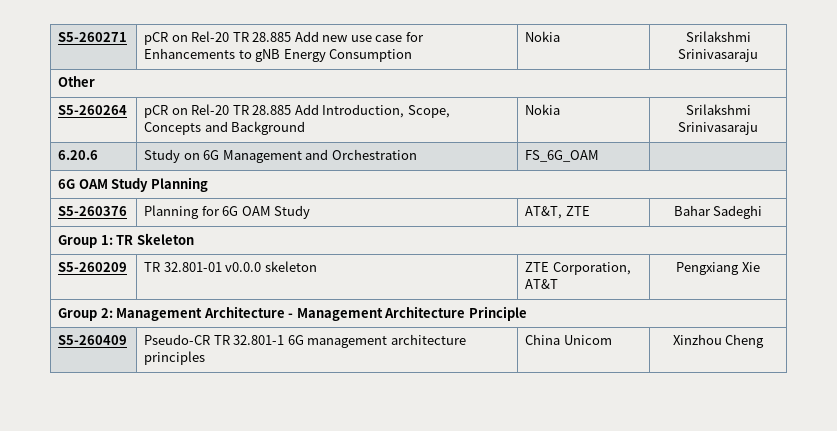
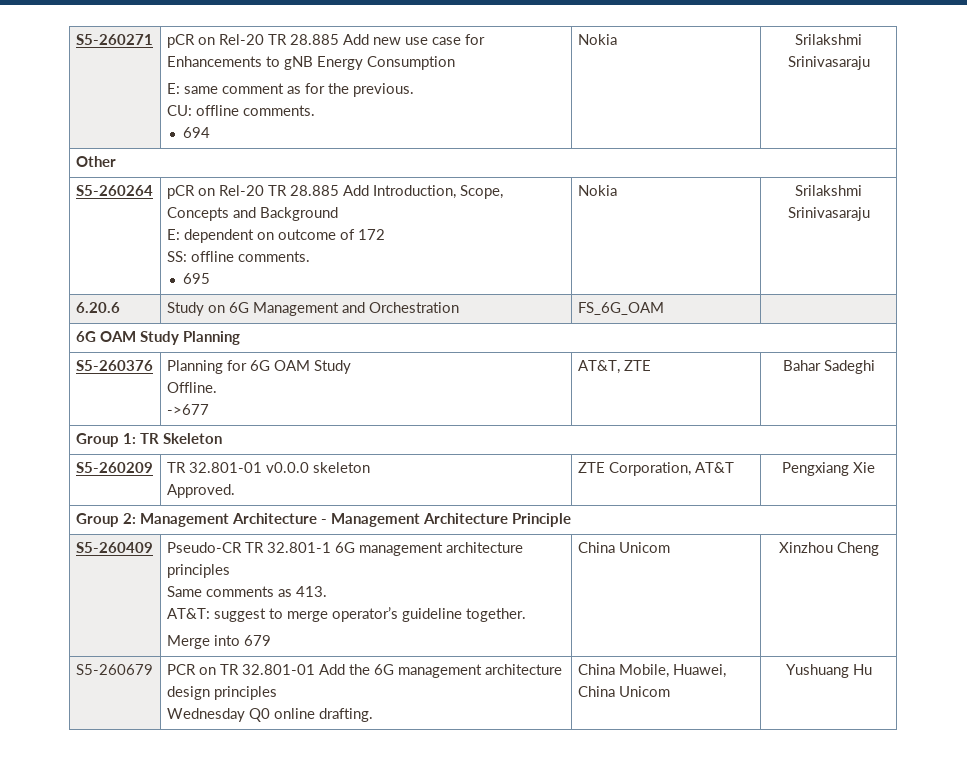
(413, 55) none -> [166,83,414,97] [166,105,315,116] [182,127,210,138] // E: same comment as for the previous. // CU: offline comments. // 694
(306, 128) none -> [166,229,385,243] [166,251,310,262] [182,273,210,284] // E: dependent on outcome of 172 // SS: offline comments. // 695
(311, 212) none -> [166,382,217,393] [166,404,209,415] // Offline. // ->677
(317, 266) none -> [166,484,235,498] // Approved.
[525,334,612,345] [672,334,765,348] | China Unicom | Xinzhou Cheng -> [166,586,327,597] [166,607,526,622] [166,635,271,649] [577,542,670,553] [778,542,879,556] [75,664,153,675] [166,664,562,678] [166,686,277,700] [166,708,373,722] [577,664,726,678] [577,686,670,697] [785,664,872,678] // Same comments as 413. // AT&T: suggest to merge operator’s guideline together. // Merge into 679 | China Unicom | Xinzhou Cheng // S5-260679 | PCR on TR 32.801-01 Add the 6G management architecture design principles // Wednesday Q0 online drafting. | China Mobile, Huawei, China Unicom | Yushuang Hu

